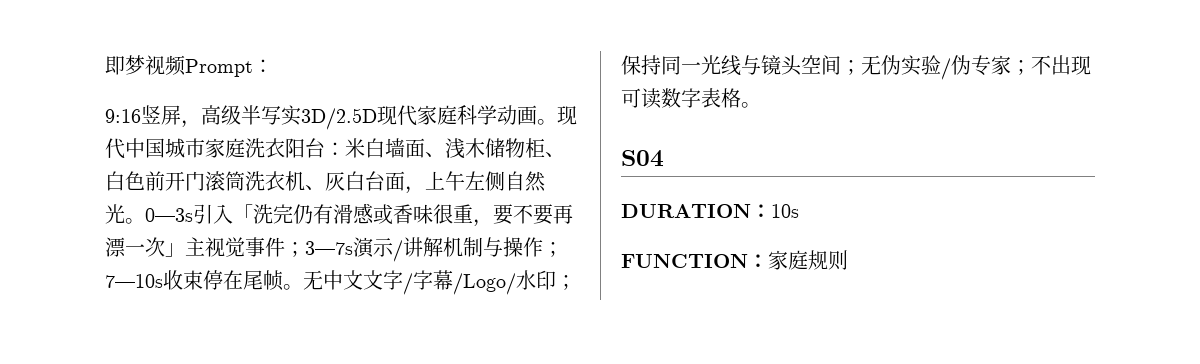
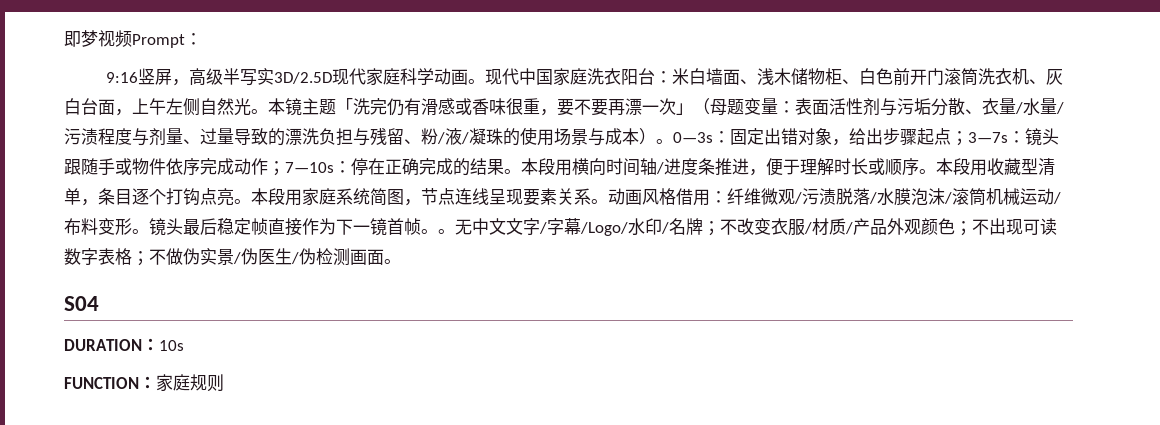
[165,138,205,158] 城市 -> (553, 77) none
[145,204,233,224] 0—3s引入 -> [268,98,336,116] 本镜主题
[185,237,563,262] [105,270,284,291] 主视觉事件；3—7s演示/讲解机制与操作；7—10s收束停在尾帧 -> [693,98,1064,116] [64,127,1059,146] [64,158,1055,176] [64,188,1061,206] [64,218,438,236] （母题变量：表面活性剂与污垢分散、衣量/水量/污渍程度与剂量、过量导致的漂洗负担与残留、粉/液/凝珠的使用场景与成本）。0—3s：固定出错对象，给出步骤起点；3—7s：镜头跟随手或物件依序完成动作；7—10s：停在正确完成的结果。本段用横向时间轴/进度条推进，便于理解时长或顺序。本段用收藏型清单，条目逐个打钩点亮。本段用家庭系统简图，节点连线呈现要素关系。动画风格借用：纤维微观/污渍脱落/水膜泡沫/滚筒机械运动/布料变形。镜头最后稳定帧直接作为下一镜首帧。
[556,275,576,290] [621,55,1011,80] ；保持同一光线与镜头空间；无伪实验/伪专家 -> [661,218,955,236] /名牌；不改变衣服/材质/产品外观颜色
(741, 98) none -> [132,248,384,266] ；不做伪实景/伪医生/伪检测画面

